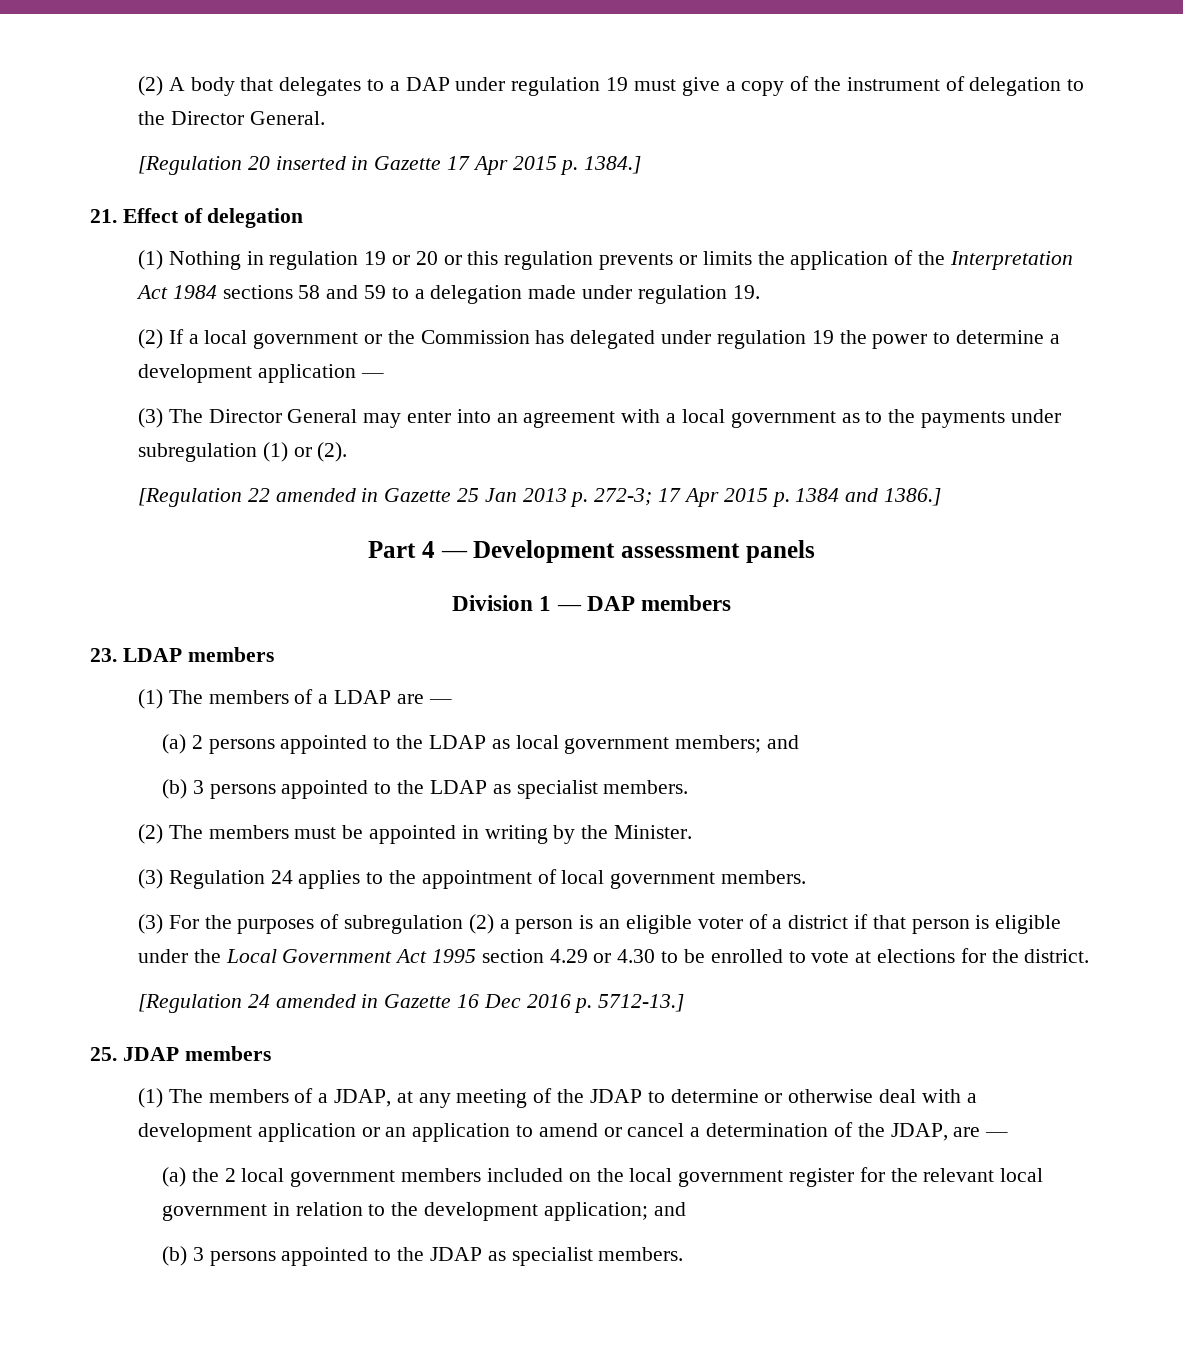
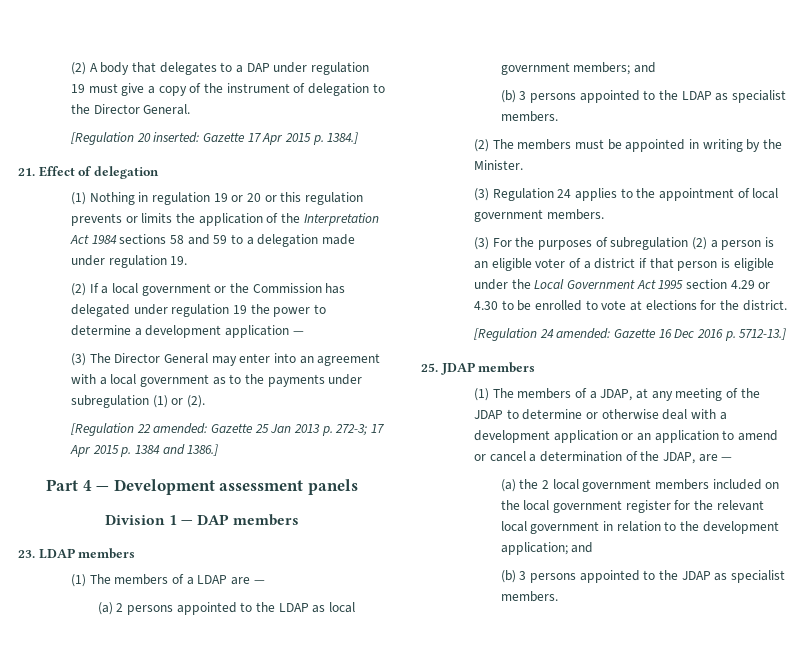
[275,156,369,170] inserted in -> [153,132,200,143] inserted:
[275,488,379,502] amended in -> [153,423,208,434] amended:
[275,994,379,1008] amended in -> [556,328,611,339] amended:

